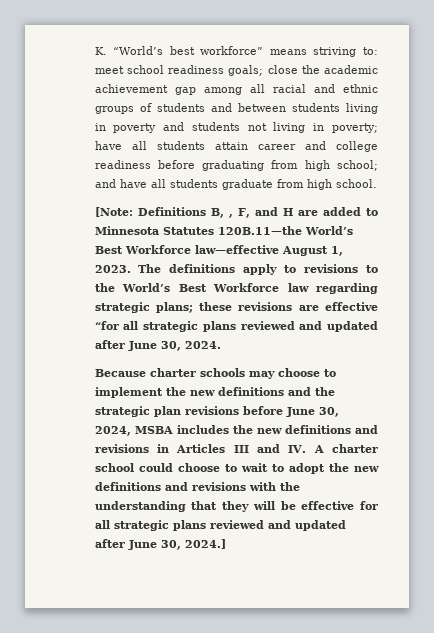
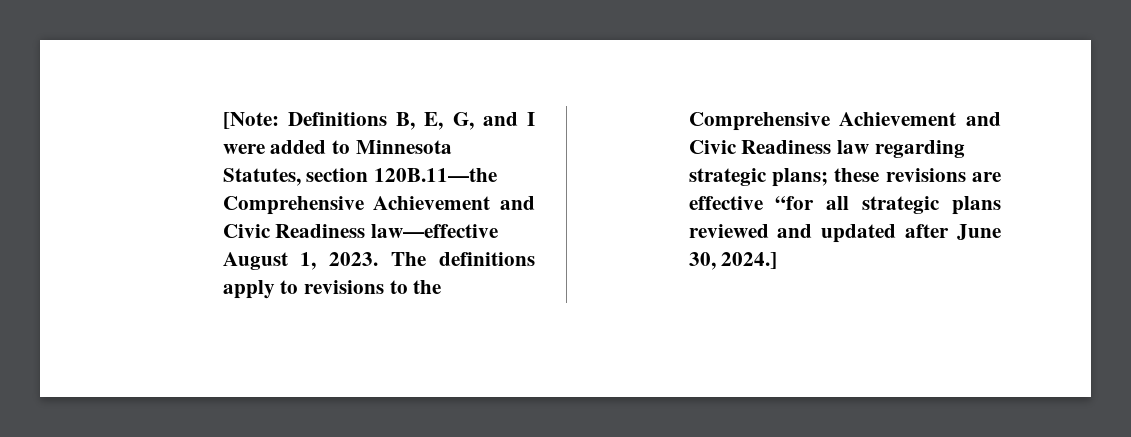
[94,46,378,57] [94,65,378,76] [94,84,378,95] [94,103,378,114] [94,122,378,133] [94,141,378,152] [94,160,378,171] [94,179,377,190] [94,207,378,218] [94,226,353,235] [94,245,191,254] K. “World’s best workforce” means striving to: meet school readiness goals; close the academic achievement gap among all racial and ethnic groups of students and between students living in poverty and students not living in poverty; have all students attain career and college readiness before graduating from high school; and have all students graduate from high school. // [Note: Definitions B, , F, and H are added to Minnesota Statutes 120B.11—the World’s Best Workforce -> [222,112,535,130] [222,140,452,154] [222,168,497,186] [222,196,535,215] [222,224,366,238] [Note: Definitions B, E, G, and I were added to Minnesota Statutes, section 120B.11—the Comprehensive Achievement and Civic Readiness
[122,283,280,292] World’s Best Workforce -> [688,112,1001,131] [688,140,832,154] Comprehensive Achievement and Civic Readiness
[184,341,221,349] [94,368,336,379] [94,387,335,398] [94,406,339,417] [94,425,378,436] [94,444,379,453] [94,463,380,474] [94,482,300,491] [94,501,378,512] [94,520,346,531] [94,539,181,550] 2024. // Because charter schools may choose to implement the new definitions and the strategic plan revisions before June 30, 2024, MSBA includes the new definitions and revisions in Articles III and IV. A charter school could choose to wait to adopt the new definitions and revisions with the understanding that they will be effective for all strategic plans reviewed and updated after June 30, -> (716, 261) none

